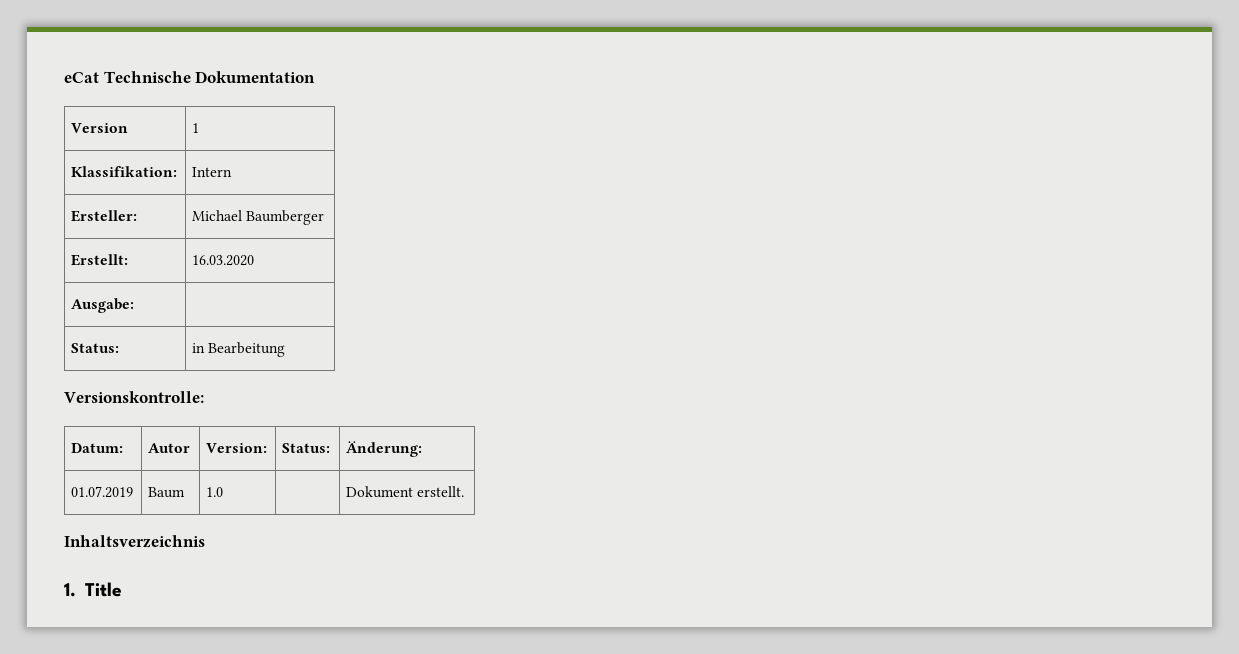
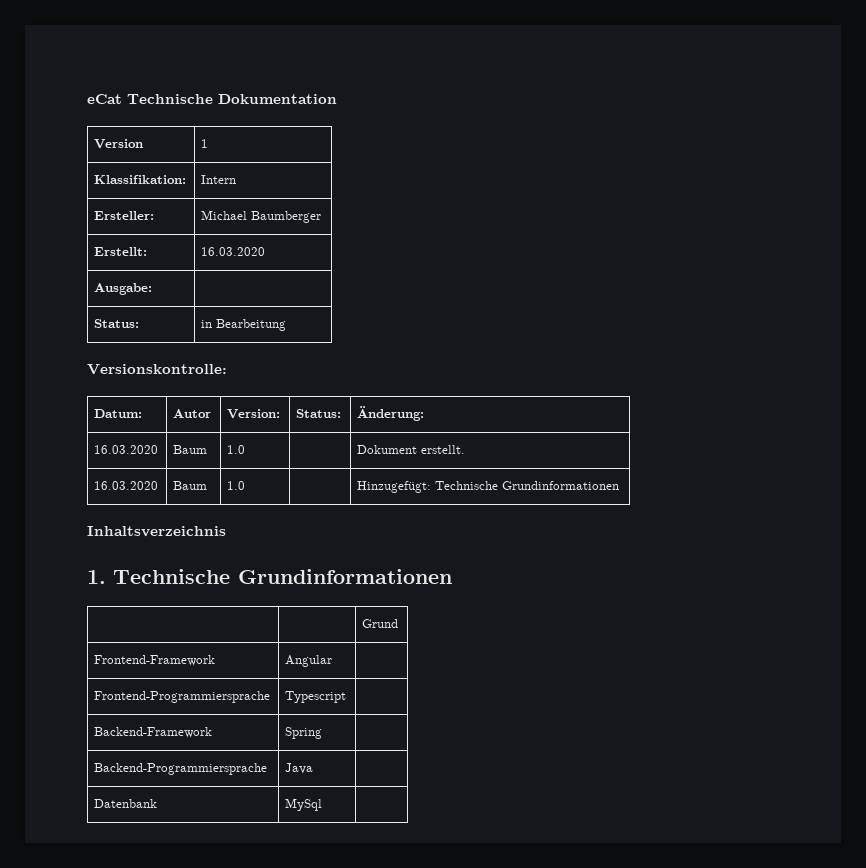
[71,486,134,498] 01.07.2019 -> [94,445,159,454] 16.03.2020
[64,535,205,548] [64,582,122,597] // Inhaltsverzeichnis // 1. Title -> [94,481,159,490] [173,481,208,490] [227,481,246,490] [357,481,620,493] [87,526,226,537] [87,569,453,584] [362,619,399,628] [94,655,216,666] [285,655,333,667] [94,691,271,703] [285,691,347,703] [94,727,213,738] [285,727,323,739] [94,763,268,775] [285,763,314,774] [94,799,158,808] [285,798,323,811] // 16.03.2020 | Baum | 1.0 | | Hinzugefügt: Technische Grundinformationen // Inhaltsverzeichnis // 1. Technische Grundinformationen // | | Grund // Frontend-Framework | Angular | // Frontend-Programmiersprache | Typescript | // Backend-Framework | Spring | // Backend-Programmiersprache | Java | // Datenbank | MySql |

